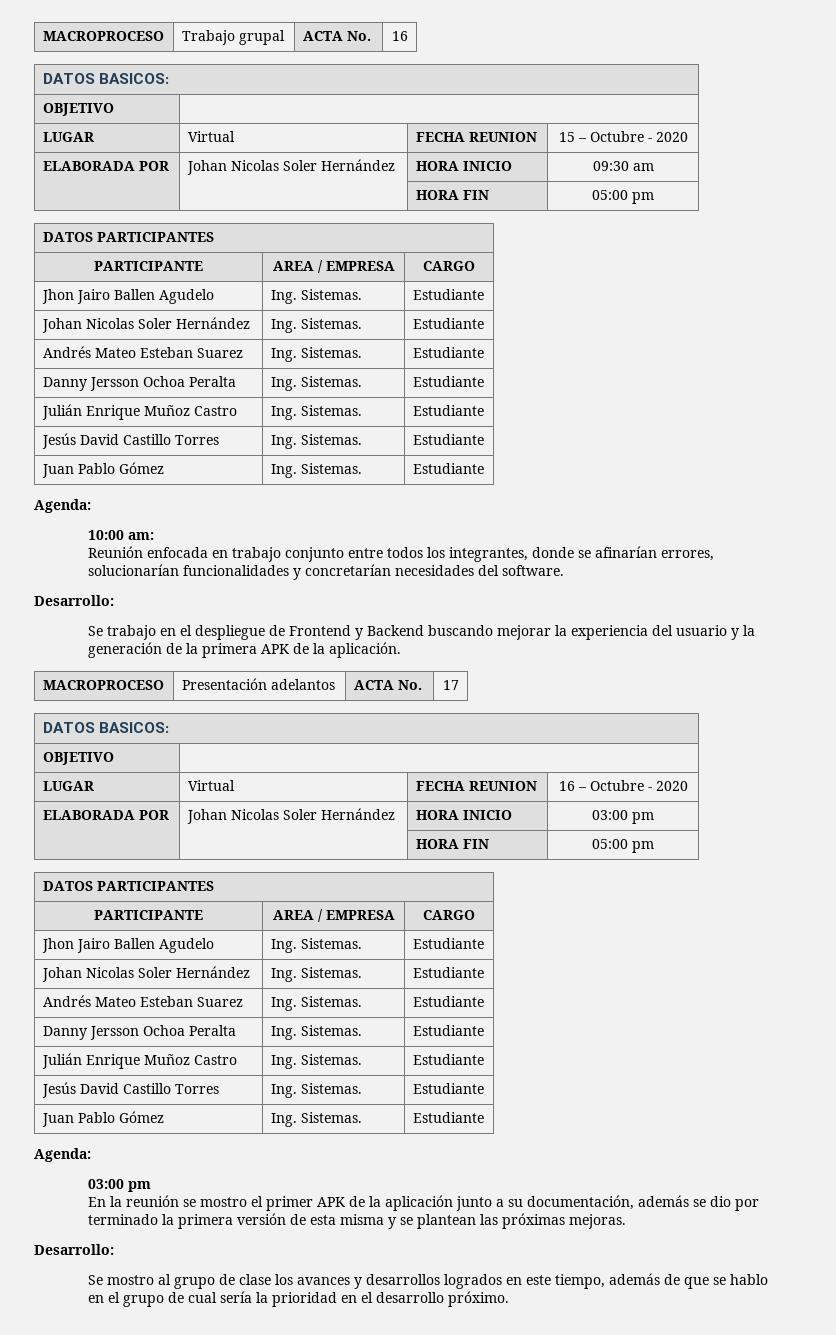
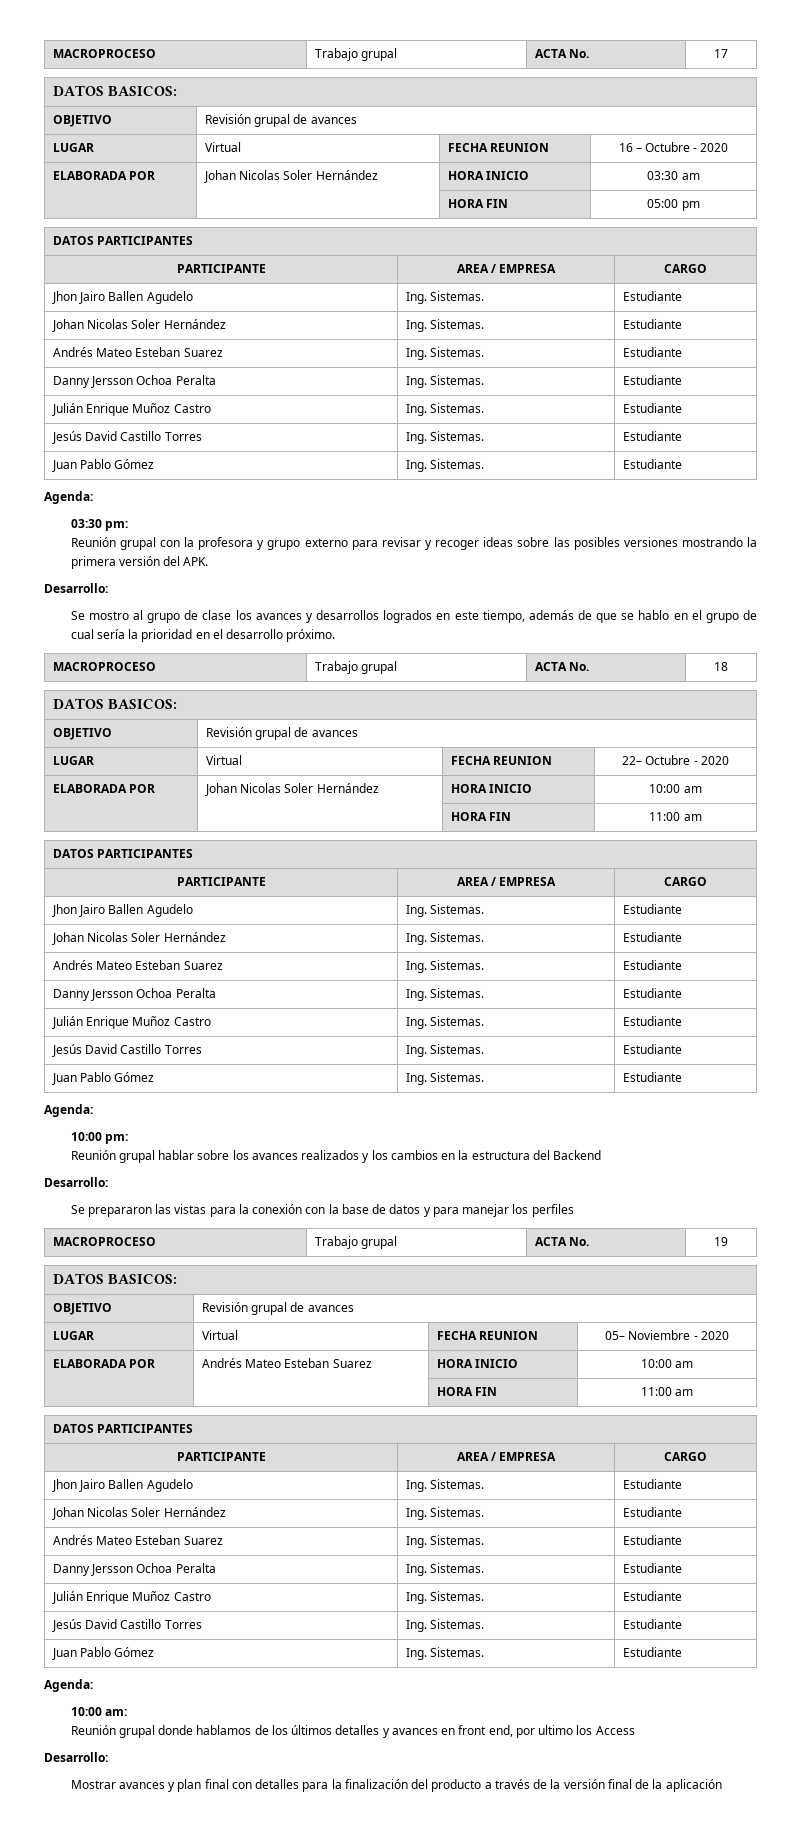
[42,31,164,41] [181,30,285,45] [302,31,371,41] [391,31,408,41] [42,73,169,84] [42,103,114,116] [42,132,94,142] [187,131,235,142] [415,132,537,142] [558,132,575,142] MACROPROCESO | Trabajo grupal | ACTA No. | 16 // DATOS BASICOS: // OBJETIVO | // LUGAR | Virtual | FECHA REUNION | 15 -> [52,49,156,58] [314,48,398,61] [534,49,590,58] [714,49,728,58] [52,85,177,96] [52,115,112,127] [204,114,357,127] [52,143,94,152] [204,142,241,152] [447,143,550,152] [618,143,633,152] MACROPROCESO | Trabajo grupal | ACTA No. | 17 // DATOS BASICOS: // OBJETIVO | Revisión grupal de avances // LUGAR | Virtual | FECHA REUNION | 16
[592,161,629,171] 09:30 -> [647,171,679,180] 03:30
[88,530,155,540] [88,546,715,562] [88,564,565,580] [34,595,114,606] [88,625,756,640] [88,642,402,658] [42,680,164,690] [181,678,335,690] [353,680,422,690] [442,680,459,690] [42,722,169,733] [42,752,114,765] [42,781,94,791] [187,780,235,791] [415,781,537,791] [558,781,587,791] 10:00 am: // Reunión enfocada en trabajo conjunto entre todos los integrantes, donde se afinarían errores, solucionarían funcionalidades y concretarían necesidades del software. // Desarrollo: // Se trabajo en el despliegue de Frontend y Backend buscando mejorar la experiencia del usuario y la generación de la primera APK de la aplicación. // MACROPROCESO | Presentación adelantos | ACTA No. | 17 // DATOS BASICOS: // OBJETIVO | // LUGAR | Virtual | FECHA REUNION | 16 – -> [70,519,128,531] [70,537,757,550] [70,556,209,569] [44,583,108,593] [70,610,758,623] [70,629,336,642] [52,662,156,671] [314,661,398,674] [534,662,590,671] [714,662,728,671] [52,698,177,709] [52,728,112,740] [205,727,358,740] [52,756,94,765] [205,755,242,765] [450,756,553,765] [622,756,643,765] 03:30 pm: // Reunión grupal con la profesora y grupo externo para revisar y recoger ideas sobre las posibles versiones mostrando la primera versión del APK. // Desarrollo: // Se mostro al grupo de clase los avances y desarrollos logrados en este tiempo, además de que se hablo en el grupo de cual sería la prioridad en el desarrollo próximo. // MACROPROCESO | Trabajo grupal | ACTA No. | 18 // DATOS BASICOS: // OBJETIVO | Revisión grupal de avances // LUGAR | Virtual | FECHA REUNION | 22–
[592,810,654,824] [415,839,489,849] [592,839,654,853] 03:00 pm // | | HORA FIN | 05:00 pm -> [649,784,702,793] [450,812,512,821] [649,812,702,821] 10:00 am // | | HORA FIN | 11:00 am
[88,1179,152,1192] [88,1195,760,1211] [88,1213,627,1229] [34,1244,114,1255] [88,1273,769,1289] [88,1291,510,1307] 03:00 pm // En la reunión se mostro el primer APK de la aplicación junto a su documentación, además se dio por terminado la primera versión de esta misma y se plantean las próximas mejoras. // Desarrollo: // Se mostro al grupo de clase los avances y desarrollos logrados en este tiempo, además de que se hablo en el grupo de cual sería la prioridad en el desarrollo próximo. -> [70,1132,128,1144] [70,1150,602,1163] [44,1177,108,1187] [70,1204,574,1217] [52,1237,156,1246] [314,1236,398,1249] [534,1237,590,1246] [714,1237,728,1246] [52,1273,177,1284] [52,1303,112,1315] [201,1302,354,1315] [52,1331,94,1340] [201,1330,238,1340] [436,1331,539,1340] [605,1330,729,1340] [52,1359,156,1368] [201,1358,372,1368] [436,1359,519,1368] [640,1359,694,1368] [436,1387,498,1396] [640,1387,694,1396] [52,1424,194,1433] [176,1452,266,1461] [456,1452,557,1461] [664,1452,707,1461] [51,1479,193,1492] [405,1479,485,1492] [622,1479,682,1489] [51,1507,226,1520] [405,1507,485,1520] [622,1507,682,1517] [52,1535,223,1545] [405,1535,485,1548] [622,1535,682,1545] [52,1563,216,1576] [405,1563,485,1576] [622,1563,682,1573] [51,1591,211,1604] [405,1591,485,1604] [622,1591,682,1601] [51,1619,202,1632] [405,1619,485,1632] [622,1619,682,1629] [51,1647,155,1660] [405,1647,485,1660] [622,1647,682,1657] [44,1679,93,1692] [70,1707,127,1716] [70,1725,635,1738] [44,1752,108,1762] [70,1779,722,1792] 10:00 pm: // Reunión grupal hablar sobre los avances realizados y los cambios en la estructura del Backend // Desarrollo: // Se prepararon las vistas para la conexión con la base de datos y para manejar los perfiles // MACROPROCESO | Trabajo grupal | ACTA No. | 19 // DATOS BASICOS: // OBJETIVO | Revisión grupal de avances // LUGAR | Virtual | FECHA REUNION | 05– Noviembre - 2020 // ELABORADA POR | Andrés Mateo Esteban Suarez | HORA INICIO | 10:00 am // | | HORA FIN | 11:00 am // DATOS PARTICIPANTES // PARTICIPANTE | AREA / EMPRESA | CARGO // Jhon Jairo Ballen Agudelo | Ing. Sistemas. | Estudiante // Johan Nicolas Soler Hernández | Ing. Sistemas. | Estudiante // Andrés Mateo Esteban Suarez | Ing. Sistemas. | Estudiante // Danny Jersson Ochoa Peralta | Ing. Sistemas. | Estudiante // Julián Enrique Muñoz Castro | Ing. Sistemas. | Estudiante // Jesús David Castillo Torres | Ing. Sistemas. | Estudiante // Juan Pablo Gómez | Ing. Sistemas. | Estudiante // Agenda: // 10:00 am: // Reunión grupal donde hablamos de los últimos detalles y avances en front end, por ultimo los Access // Desarrollo: // Mostrar avances y plan final con detalles para la finalización del producto a través de la versión final de la aplicación

